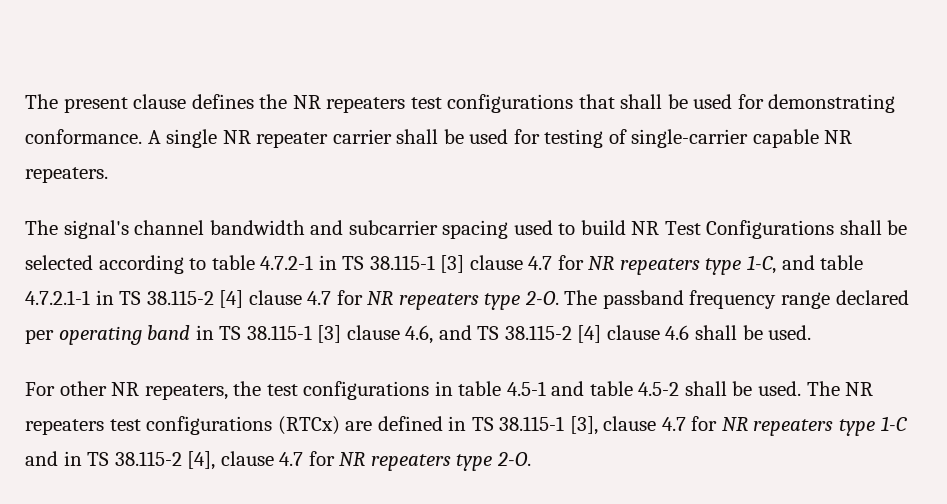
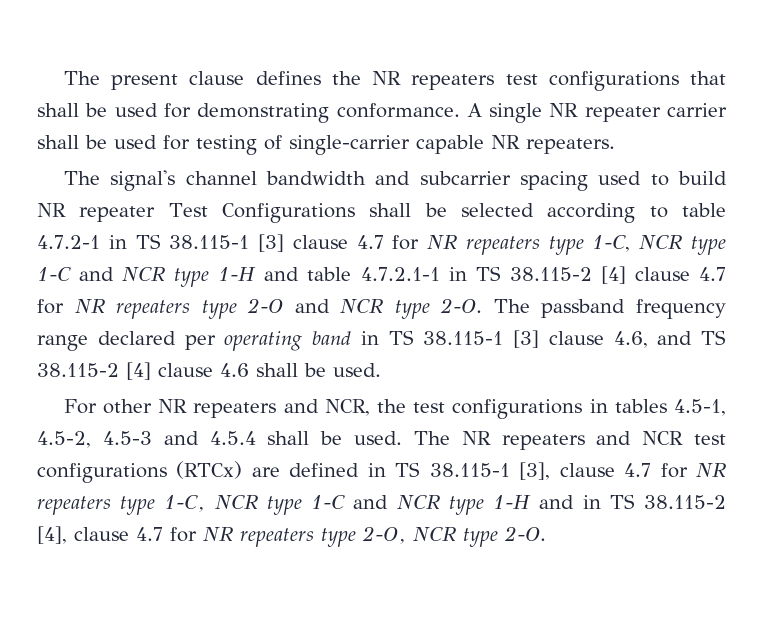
(660, 228) none -> [79,206,156,222] repeater
(777, 264) none -> [639,235,726,255] [37,267,257,287] NCR type 1-C and NCR type 1-H
(521, 301) none -> [247,298,430,319] 2-O and NCR type
[144,384,228,400] repeaters, -> [193,399,370,418] repeaters and NCR,
[458,381,680,396] table 4.5-1 and table 4.5-2 -> [614,399,726,416] [37,431,256,448] tables 4.5-1, 4.5-2, 4.5-3 and 4.5.4
(104, 427) none -> [596,431,684,445] and NCR
[880,416,907,431] 1-C -> [164,495,532,515] 1-C, NCR type 1-C and NCR type 1-H
(493, 462) none -> [362,526,498,547] 2-O, NCR type

